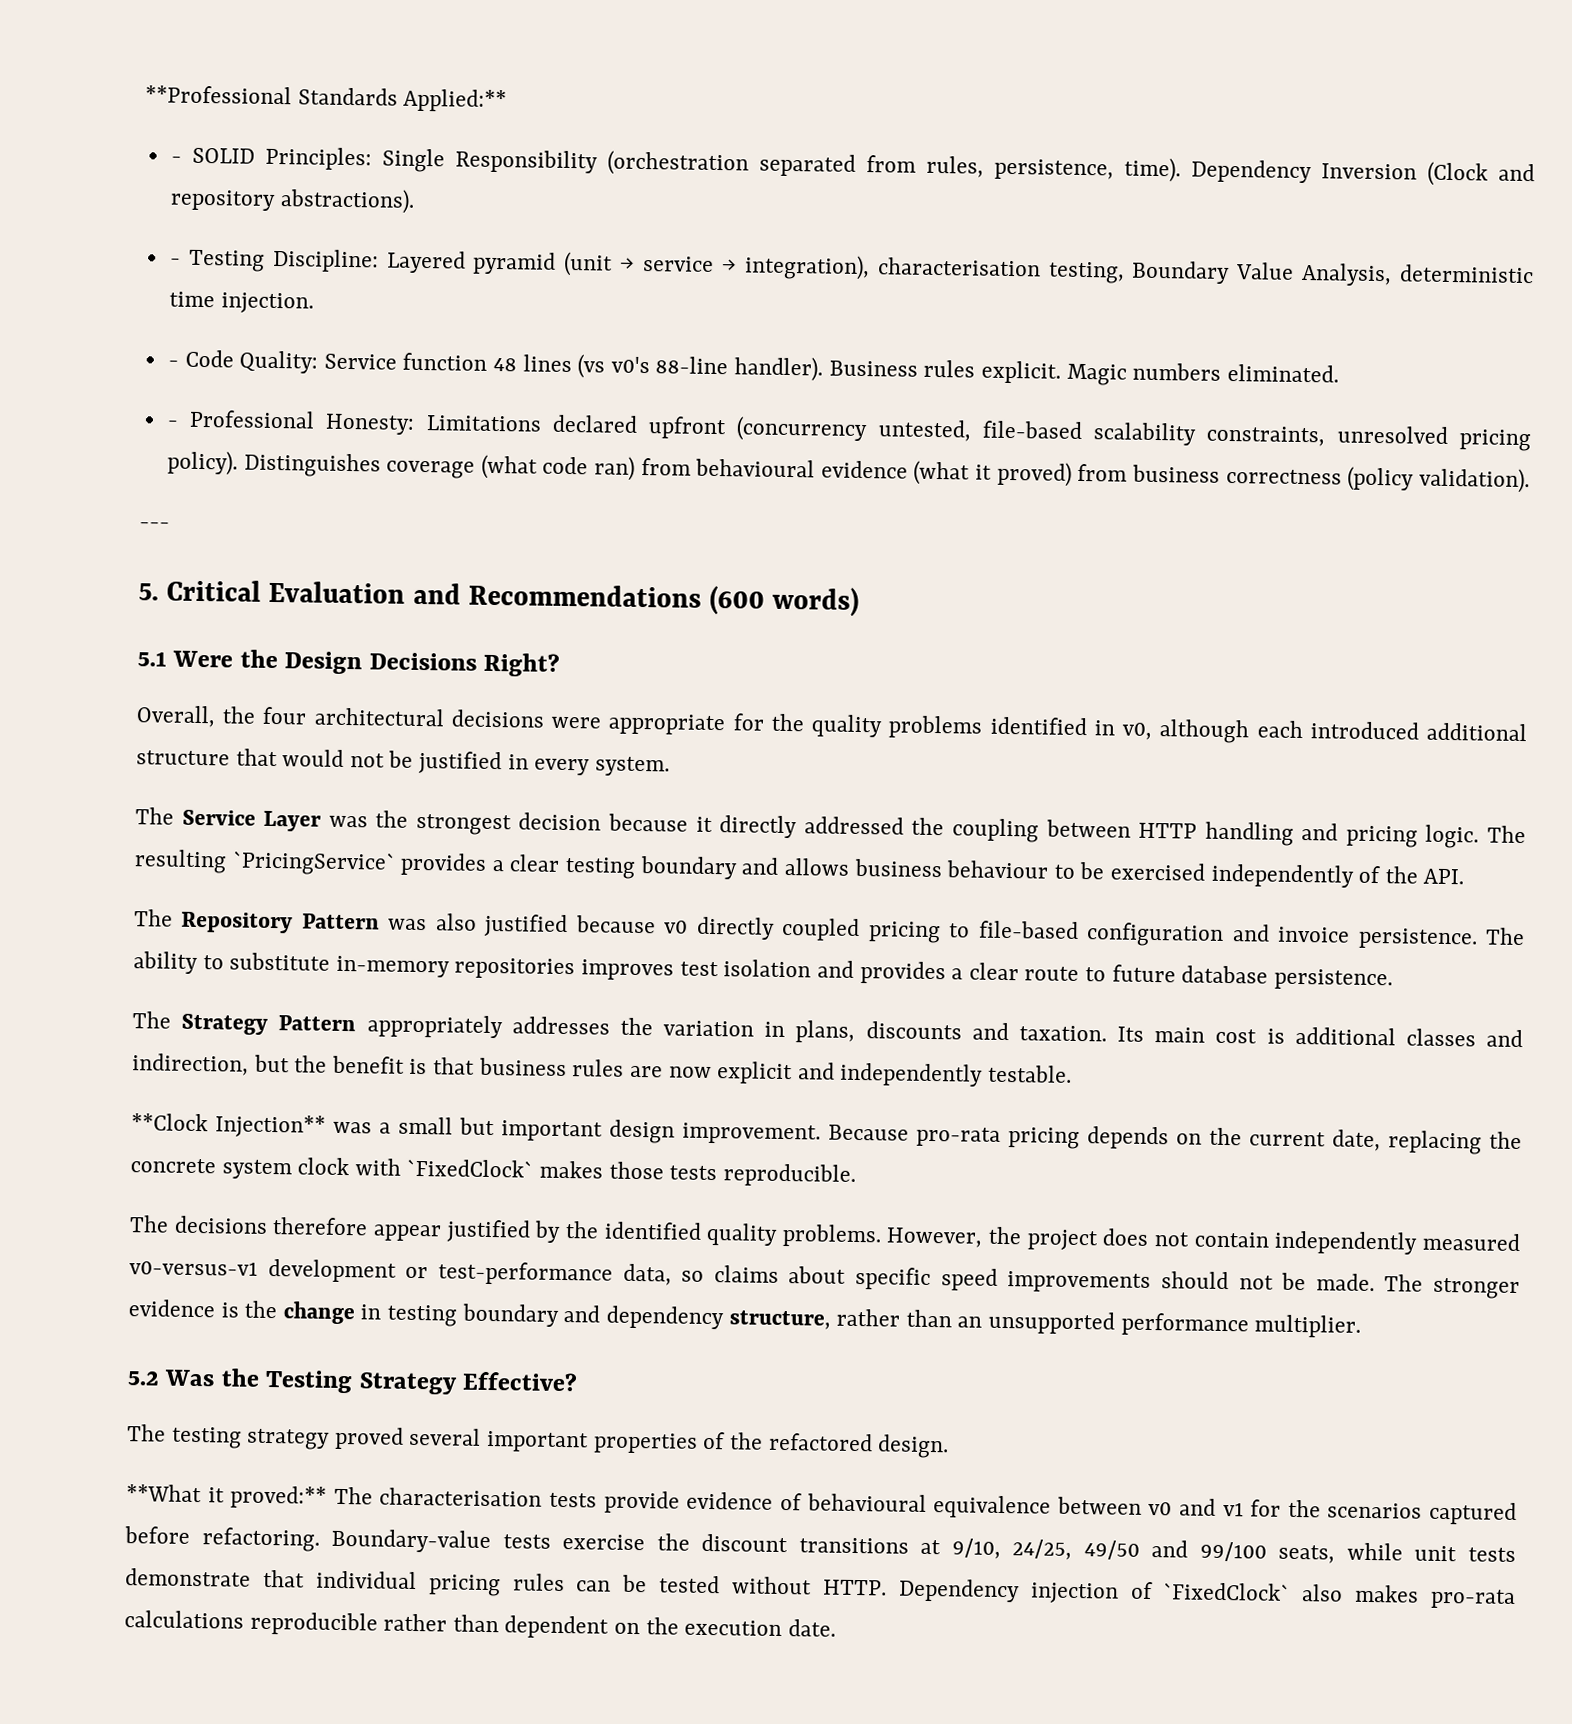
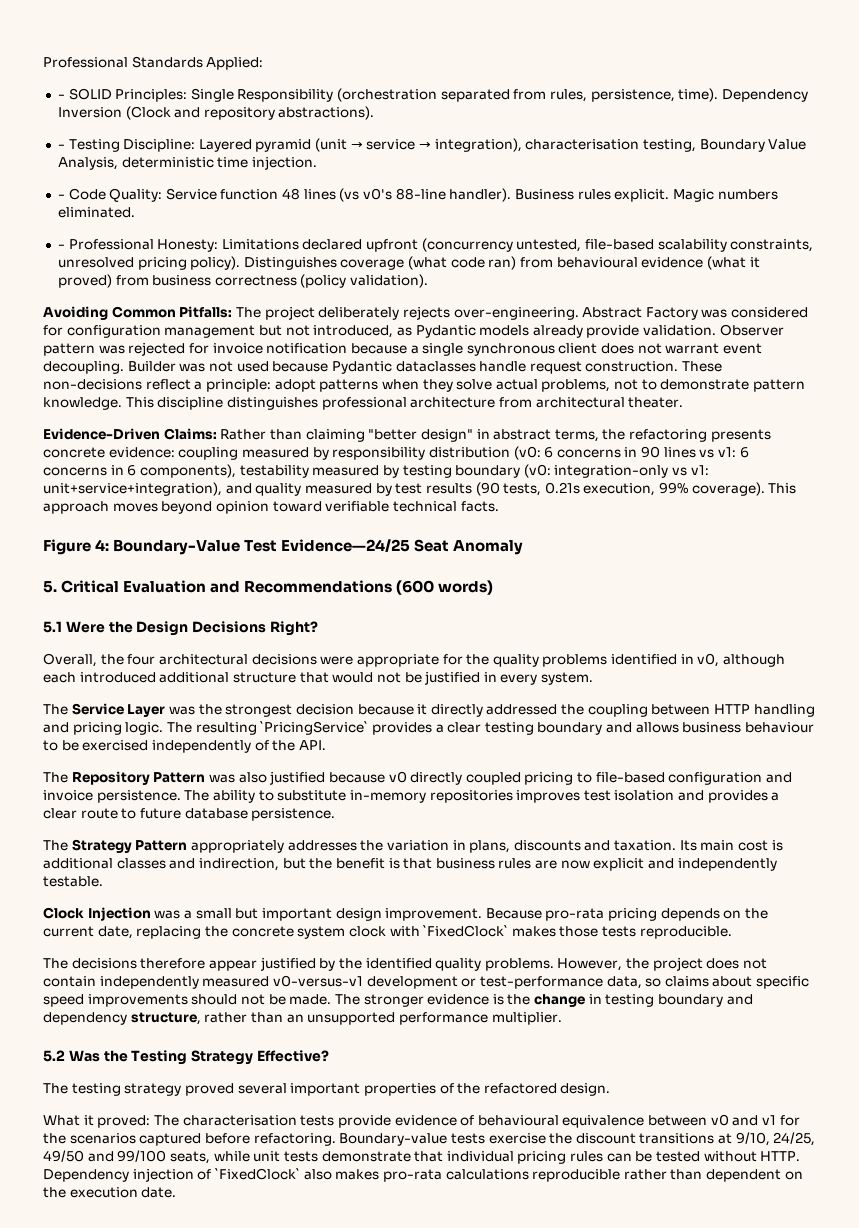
[145,85,508,113] **Professional Standards Applied:** -> [43,56,264,70] Professional Standards Applied:
[139,522,170,529] --- -> [43,306,809,320] [43,324,784,338] [43,342,763,356] [43,361,723,374] [43,379,806,392] [43,397,684,410] [43,428,771,442] [43,446,749,460] [43,464,709,478] [43,482,797,496] [43,501,499,514] [43,539,524,555] Avoiding Common Pitfalls: The project deliberately rejects over-engineering. Abstract Factory was considered for configuration management but not introduced, as Pydantic models already provide validation. Observer pattern was rejected for invoice notification because a single synchronous client does not warrant event decoupling. Builder was not used because Pydantic dataclasses handle request construction. These non-decisions reflect a principle: adopt patterns when they solve actual problems, not to demonstrate pattern knowledge. This discipline distinguishes professional architecture from architectural theater. // Evidence-Driven Claims: Rather than claiming "better design" in abstract terms, the refactoring presents concrete evidence: coupling measured by responsibility distribution (v0: 6 concerns in 90 lines vs v1: 6 concerns in 6 components), testability measured by testing boundary (v0: integration-only vs v1: unit+service+integration), and quality measured by test results (90 tests, 0.21s execution, 99% coverage). This approach moves beyond opinion toward verifiable technical facts. // Figure 4: Boundary-Value Test Evidence—24/25 Seat Anomaly
[131,1113,326,1138] **Clock Injection** -> [43,907,151,921] Clock Injection
[126,1484,328,1509] **What it proved:** -> [43,1115,151,1128] What it proved:

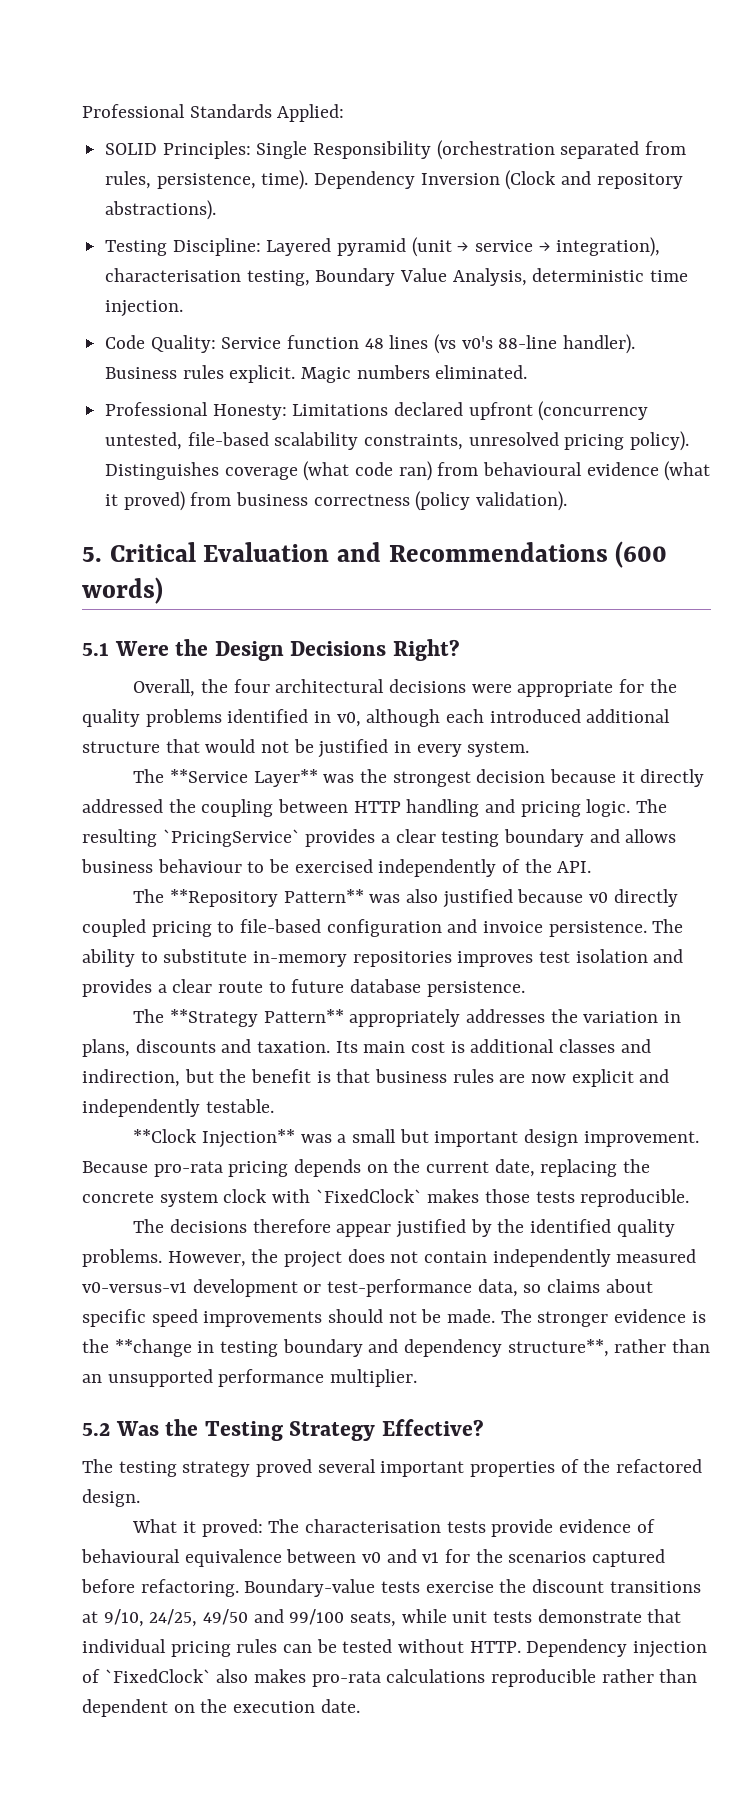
[57,94,65,99] - -> (345, 113) none
[57,144,65,149] - -> (217, 210) none
[57,194,65,199] - -> (184, 308) none
[57,244,65,249] - -> (528, 372) none
[43,306,809,320] [43,324,784,338] [43,342,763,356] [43,361,723,374] [43,379,806,392] [43,397,684,410] [43,428,771,442] [43,446,749,460] [43,464,709,478] [43,482,797,496] [43,501,499,514] [43,539,524,555] // Avoiding Common Pitfalls: The project deliberately rejects over-engineering. Abstract Factory was considered for configuration management but not introduced, as Pydantic models already provide validation. Observer pattern was rejected for invoice notification because a single synchronous client does not warrant event decoupling. Builder was not used because Pydantic dataclasses handle request construction. These non-decisions reflect a principle: adopt patterns when they solve actual problems, not to demonstrate pattern knowledge. This discipline distinguishes professional architecture from architectural theater. // Evidence-Driven Claims: Rather than claiming "better design" in abstract terms, the refactoring presents concrete evidence: coupling measured by responsibility distribution (v0: 6 concerns in 90 lines vs v1: 6 concerns in 6 components), testability measured by testing boundary (v0: integration-only vs v1: unit+service+integration), and quality measured by test results (90 tests, 0.21s execution, 99% coverage). This approach moves beyond opinion toward verifiable technical facts. // Figure 4: Boundary-Value Test Evidence—24/25 Seat Anomaly -> (568, 501) none
[71,703,166,717] Service Layer -> [169,769,318,787] **Service Layer**
[71,771,206,785] Repository Pattern -> [169,889,364,907] **Repository Pattern**
[71,839,188,853] Strategy Pattern -> [169,1009,344,1027] **Strategy Pattern**
[43,907,151,921] Clock Injection -> [133,1129,295,1148] **Clock Injection**
[534,994,586,1007] change -> [114,1339,192,1357] **change
[130,1012,201,1025] structure, -> [507,1339,609,1357] structure**,

